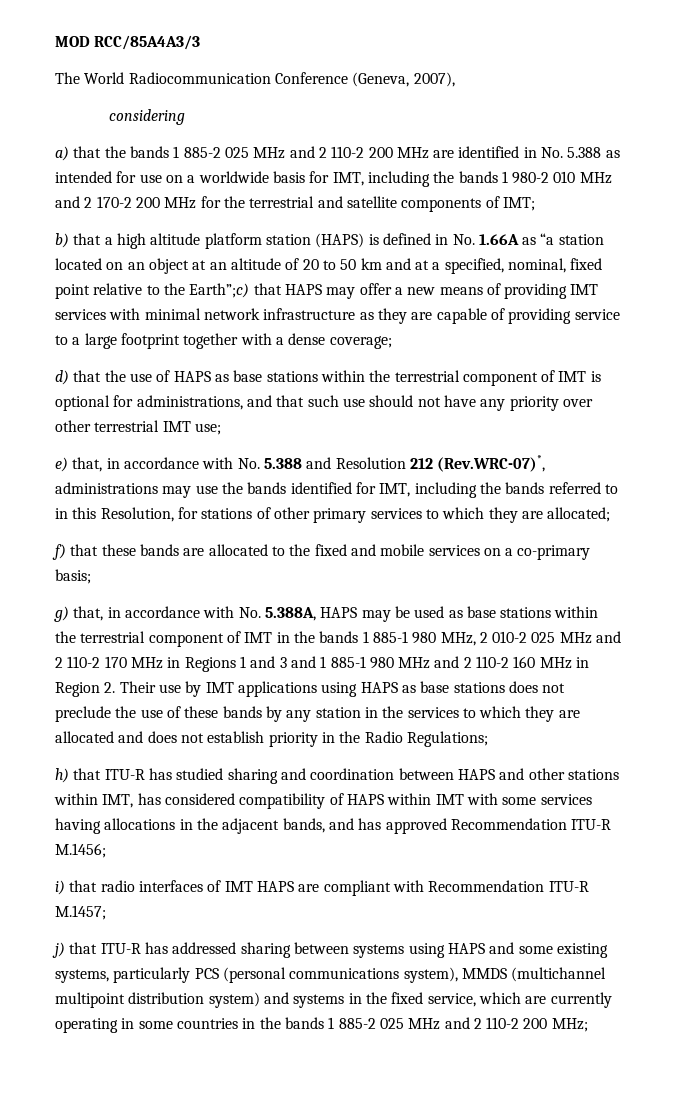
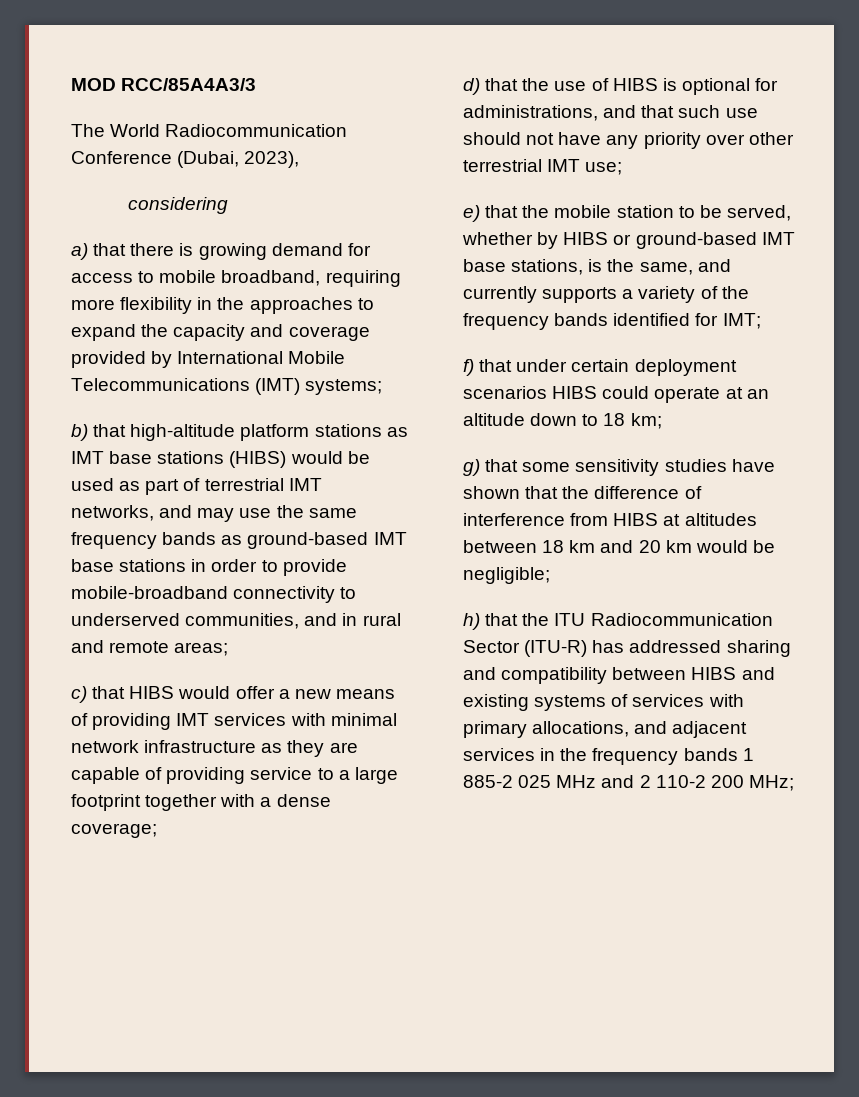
[352,72,455,87] (Geneva, 2007), -> [177,151,300,168] (Dubai, 2023),
[104,146,620,159] [55,171,612,187] [55,196,535,212] [55,233,604,249] [55,258,603,274] [55,283,356,299] the bands 1 885-2 025 MHz and 2 110-2 200 MHz are identified in No. 5.388 as intended for use on a worldwide basis for IMT, including the bands 1 980-2 010 MHz and 2 170-2 200 MHz for the terrestrial and satellite components of IMT; // b) that a high altitude platform station (HAPS) is defined in No. 1.66A as “a station located on an object at an altitude of 20 to 50 km and at a specified, nominal, fixed point relative to the Earth”;c) that HAPS may -> [130,243,371,260] [71,270,401,287] [71,297,374,314] [71,324,370,341] [71,351,346,368] [71,378,383,395] [71,424,408,441] [71,451,370,468] [71,478,322,495] [71,505,357,522] [71,532,407,549] [71,559,347,576] [71,586,357,603] [71,613,401,629] [71,640,229,656] [71,686,231,703] there is growing demand for access to mobile broadband, requiring more flexibility in the approaches to expand the capacity and coverage provided by International Mobile Telecommunications (IMT) systems; // b) that high-altitude platform stations as IMT base stations (HIBS) would be used as part of terrestrial IMT networks, and may use the same frequency bands as ground-based IMT base stations in order to provide mobile-broadband connectivity to underserved communities, and in rural and remote areas; // c) that HIBS would
[173,370,587,386] HAPS as base stations within the terrestrial component of IMT -> [612,78,658,91] HIBS
[72,455,546,472] [55,482,618,498] [55,507,611,523] [52,544,591,560] [55,569,91,584] [54,606,599,622] [55,631,622,647] [55,656,590,672] [55,681,566,697] [55,706,580,722] [55,731,488,747] [55,768,619,784] [54,793,592,809] [55,818,612,834] [55,843,106,858] [55,880,589,896] [55,905,106,920] [52,942,608,958] [55,967,607,983] [55,992,612,1008] [55,1017,281,1033] that, in accordance with No. 5.388 and Resolution 212 (Rev.WRC-07)*, administrations may use the bands identified for IMT, including the bands referred to in this Resolution, for stations of other primary services to which they are allocated; // f) that these bands are allocated to the fixed and mobile services on a co-primary basis; // g) that, in accordance with No. 5.388A, HAPS may be used as base stations within the terrestrial component of IMT in the bands 1 885-1 980 MHz, 2 010-2 025 MHz and 2 110-2 170 MHz in Regions 1 and 3 and 1 885-1 980 MHz and 2 110-2 160 MHz in Region 2. Their use by IMT applications using HAPS as base stations does not preclude the use of these bands by any station in the services to which they are allocated and does not establish priority in the Radio Regulations; // h) that ITU-R has studied sharing and coordination between HAPS and other stations within IMT, has considered compatibility of HAPS within IMT with some services having allocations in the adjacent bands, and has approved Recommendation ITU-R M.1456; // i) that radio interfaces of IMT HAPS are compliant with Recommendation ITU-R M.1457; // j) that ITU-R has addressed sharing between systems using HAPS and some existing systems, particularly PCS (personal communications system), MMDS (multichannel multipoint distribution system) and systems in the fixed service, which are currently operating in some countries in the -> [485,205,791,221] [462,232,795,249] [463,259,731,275] [463,286,749,303] [463,313,761,330] [463,359,737,376] [463,386,769,403] [463,413,662,429] [463,459,775,476] [463,486,702,499] [463,513,757,526] [463,540,775,553] [463,567,550,584] [463,613,773,630] [463,640,791,657] [463,667,775,684] [463,694,744,711] [463,721,748,738] [463,748,679,765] that the mobile station to be served, whether by HIBS or ground-based IMT base stations, is the same, and currently supports a variety of the frequency bands identified for IMT; // f) that under certain deployment scenarios HIBS could operate at an altitude down to 18 km; // g) that some sensitivity studies have shown that the difference of interference from HIBS at altitudes between 18 km and 20 km would be negligible; // h) that the ITU Radiocommunication Sector (ITU-R) has addressed sharing and compatibility between HIBS and existing systems of services with primary allocations, and adjacent services in the frequency

